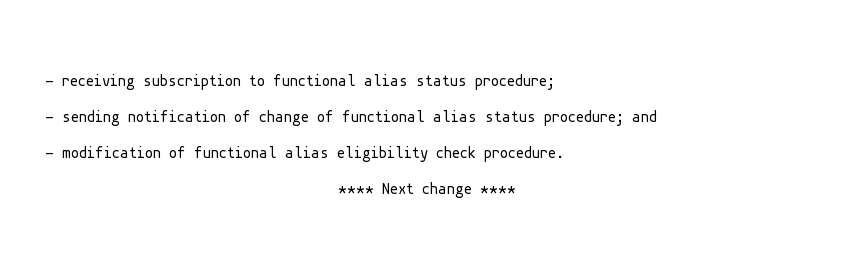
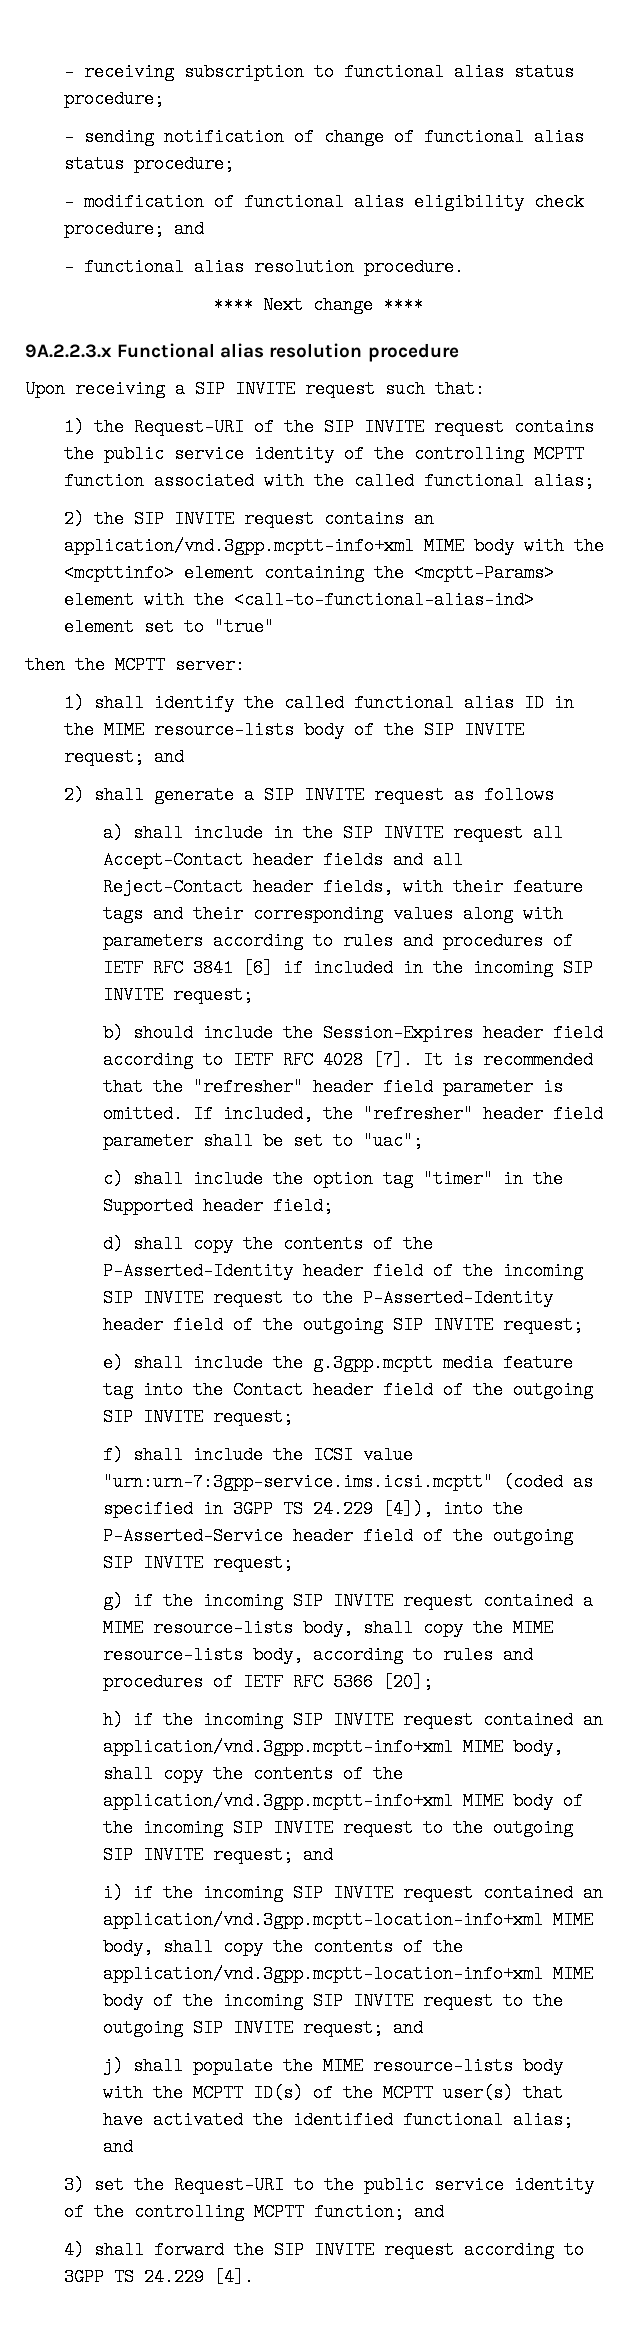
[632,110,658,122] and -> (234, 164) none
(477, 152) none -> [63,220,204,238] [63,258,354,276] procedure; and // - functional alias resolution
(516, 190) none -> [25,343,459,362] [25,380,485,398] [63,418,594,436] [63,445,584,463] [63,472,594,490] [63,510,434,528] [63,537,604,555] [63,564,554,582] [63,591,534,609] [63,618,274,636] [25,656,245,674] [63,694,574,712] [63,721,524,739] [63,748,184,766] [63,786,554,804] [102,824,563,842] [102,851,463,869] [102,878,583,896] [102,905,563,923] [102,932,573,950] [102,959,593,977] [102,986,253,1004] [102,1024,603,1042] [102,1051,593,1069] [102,1078,563,1096] [102,1105,603,1123] [102,1132,423,1150] [102,1170,563,1188] [102,1197,333,1215] [102,1235,433,1253] [102,1262,583,1280] [102,1289,553,1307] [102,1316,583,1334] [102,1354,573,1372] [102,1381,593,1399] [102,1408,293,1426] [102,1446,413,1464] [102,1473,593,1491] [102,1500,523,1518] [102,1527,573,1545] [102,1554,293,1572] [102,1592,593,1610] [102,1619,553,1637] [102,1646,533,1664] [102,1673,433,1691] [102,1711,603,1729] [102,1738,563,1756] [102,1765,403,1783] [102,1792,583,1810] [102,1819,573,1837] [102,1846,333,1864] [102,1884,603,1902] [102,1911,593,1929] [102,1938,463,1956] [102,1965,593,1983] [102,1992,563,2010] [102,2019,423,2037] [102,2057,563,2075] [102,2084,563,2102] [102,2111,573,2129] [102,2138,133,2156] [63,2176,594,2194] [63,2203,444,2221] [63,2241,584,2259] [63,2268,254,2286] // 9A.2.2.3.x Functional alias resolution procedure // Upon receiving a SIP INVITE request such that: // 1) the Request-URI of the SIP INVITE request contains the public service identity of the controlling MCPTT function associated with the called functional alias; // 2) the SIP INVITE request contains an application/vnd.3gpp.mcptt-info+xml MIME body with the <mcpttinfo> element containing the <mcptt-Params> element with the <call-to-functional-alias-ind> element set to "true" // then the MCPTT server: // 1) shall identify the called functional alias ID in the MIME resource-lists body of the SIP INVITE request; and // 2) shall generate a SIP INVITE request as follows // a) shall include in the SIP INVITE request all Accept-Contact header fields and all Reject-Contact header fields, with their feature tags and their corresponding values along with parameters according to rules and procedures of IETF RFC 3841 [6] if included in the incoming SIP INVITE request; // b) should include the Session-Expires header field according to IETF RFC 4028 [7]. It is recommended that the "refresher" header field parameter is omitted. If included, the "refresher" header field parameter shall be set to "uac"; // c) shall include the option tag "timer" in the Supported header field; // d) shall copy the contents of the P-Asserted-Identity header field of the incoming SIP INVITE request to the P-Asserted-Identity header field of the outgoing SIP INVITE request; // e) shall include the g.3gpp.mcptt media feature tag into the Contact header field of the outgoing SIP INVITE request; // f) shall include the ICSI value "urn:urn-7:3gpp-service.ims.icsi.mcptt" (coded as specified in 3GPP TS 24.229 [4]), into the P-Asserted-Service header field of the outgoing SIP INVITE request; // g) if the incoming SIP INVITE request contained a MIME resource-lists body, shall copy the MIME resource-lists body, according to rules and procedures of IETF RFC 5366 [20]; // h) if the incoming SIP INVITE request contained an application/vnd.3gpp.mcptt-info+xml MIME body, shall copy the contents of the application/vnd.3gpp.mcptt-info+xml MIME body of the incoming SIP INVITE request to the outgoing SIP INVITE request; and // i) if the incoming SIP INVITE request contained an application/vnd.3gpp.mcptt-location-info+xml MIME body, shall copy the contents of the application/vnd.3gpp.mcptt-location-info+xml MIME body of the incoming SIP INVITE request to the outgoing SIP INVITE request; and // j) shall populate the MIME resource-lists body with the MCPTT ID(s) of the MCPTT user(s) that have activated the identified functional alias; and // 3) set the Request-URI to the public service identity of the controlling MCPTT function; and // 4) shall forward the SIP INVITE request according to 3GPP TS 24.229 [4].

